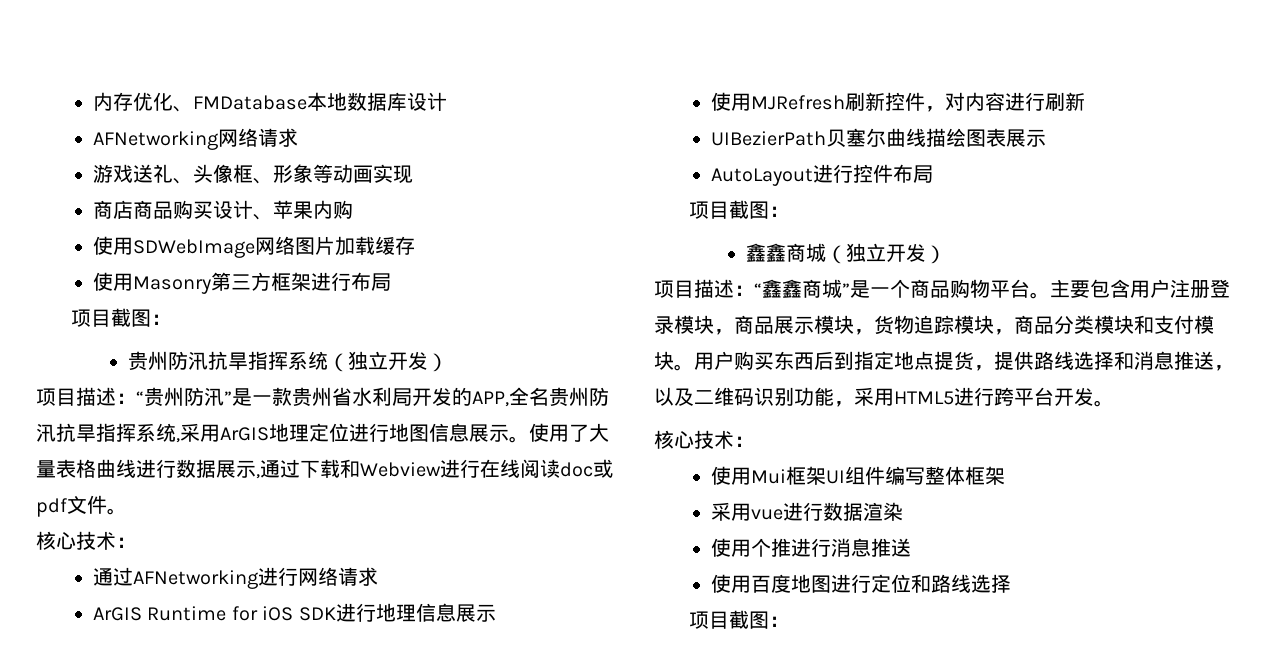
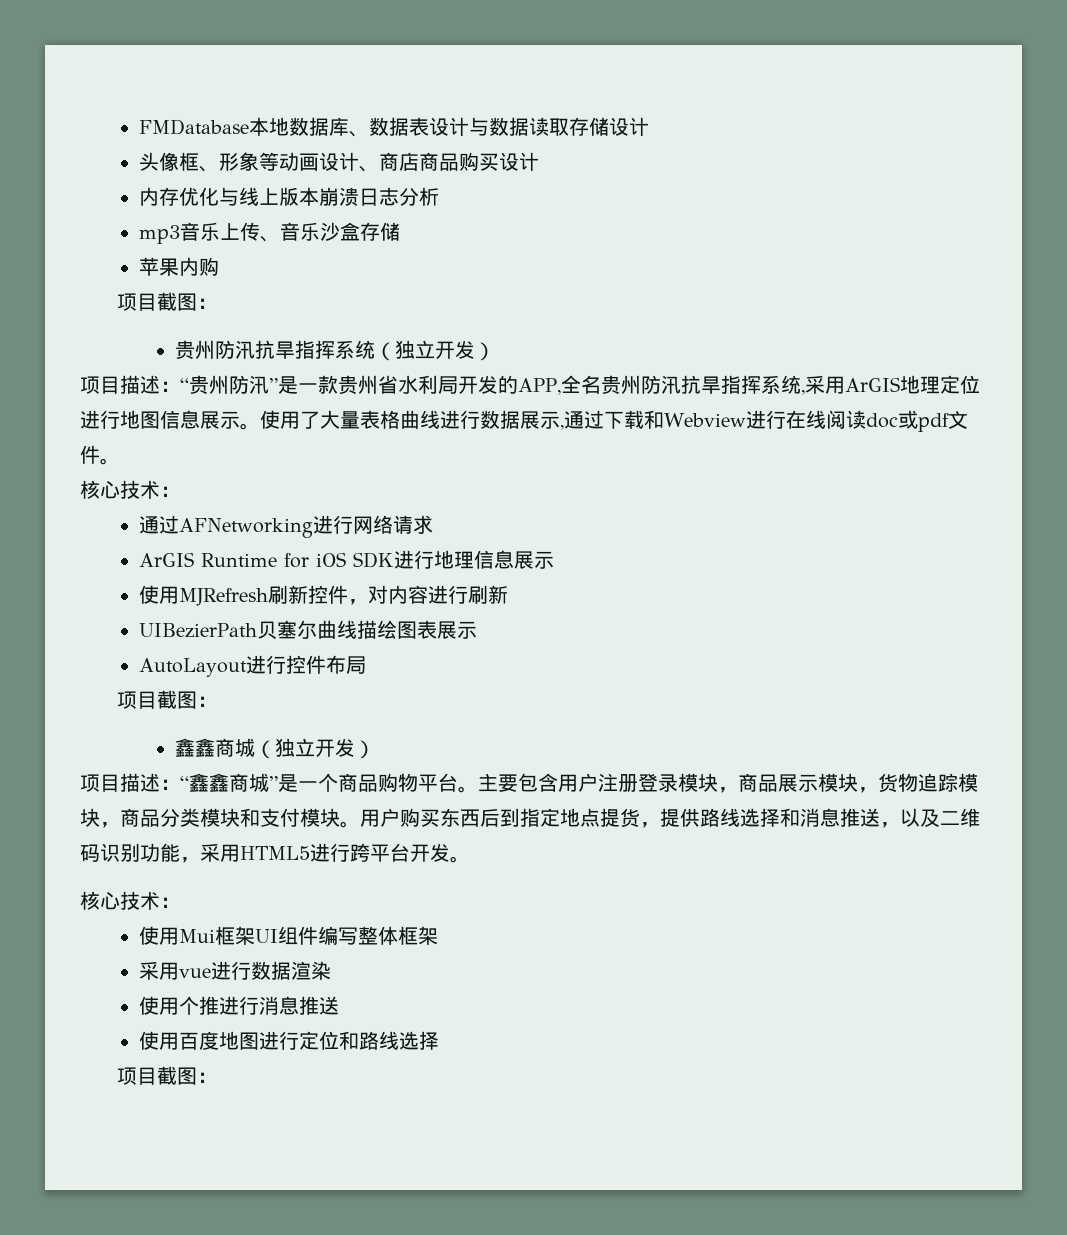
[92,92,193,112] 内存优化、 -> (138, 127) none
[406,92,447,111] [92,128,298,150] [92,164,193,184] 设计 // AFNetworking网络请求 // 游戏送礼、 -> [348,117,649,137] 、数据表设计与数据读取存储设计 //
[372,164,413,184] 实现 // -> [318,152,379,172] 设计、
[252,200,353,220] [92,236,415,258] [92,272,391,294] 、苹果内购 // 使用SDWebImage网络图片加载缓存 // 使用Masonry第三方框架进行布局 -> [138,187,439,206] [138,222,400,244] [138,257,219,276] // 内存优化与线上版本崩溃日志分析 // mp3音乐上传、音乐沙盒存储 // 苹果内购

